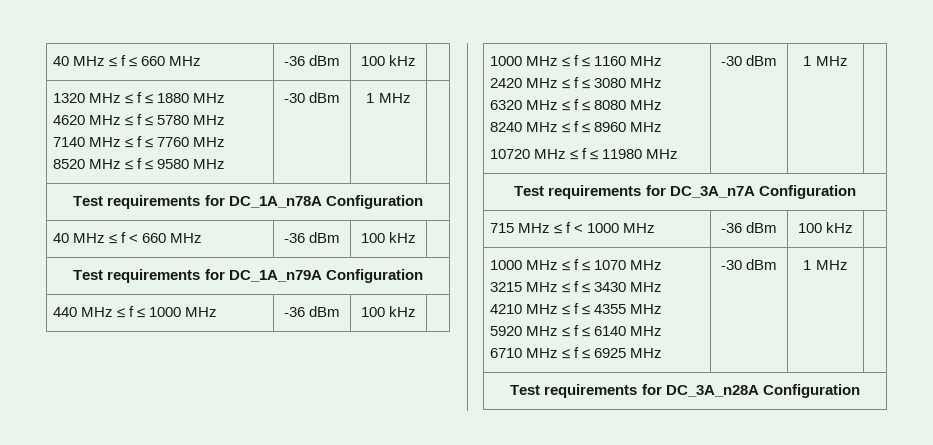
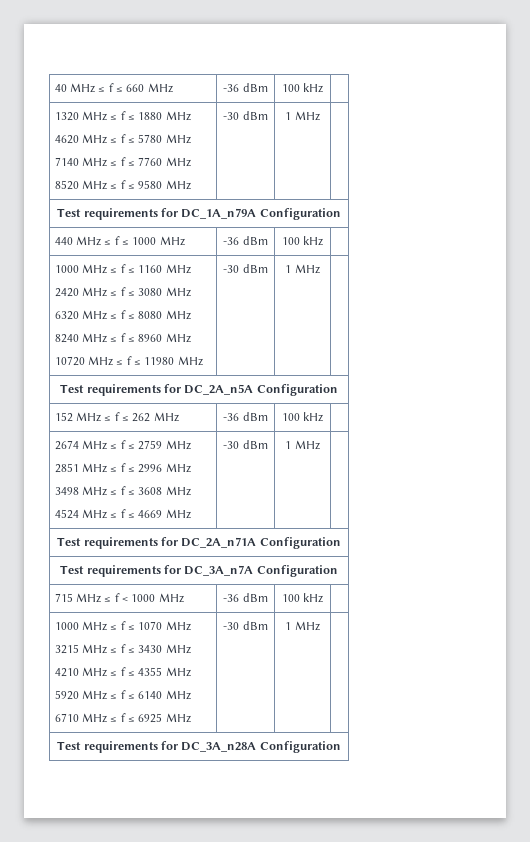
[73,195,423,209] [52,232,202,244] [283,232,341,243] [360,232,417,243] // Test requirements for DC_1A_n78A Configuration // 40 MHz ≤ f < 660 MHz | -36 dBm | 100 kHz | -> (320, 116) none
(848, 61) none -> [60,384,338,396] [54,412,179,422] [223,412,268,421] [281,412,324,422] [54,440,191,450] [54,463,191,473] [54,486,191,496] [54,509,191,519] [223,440,268,449] [285,440,320,450] [57,537,341,549] // Test requirements for DC_2A_n5A Configuration // 152 MHz ≤ f ≤ 262 MHz | -36 dBm | 100 kHz | // 2674 MHz ≤ f ≤ 2759 MHz // 2851 MHz ≤ f ≤ 2996 MHz // 3498 MHz ≤ f ≤ 3608 MHz // 4524 MHz ≤ f ≤ 4669 MHz | -30 dBm | 1 MHz | // Test requirements for DC_2A_n71A Configuration

